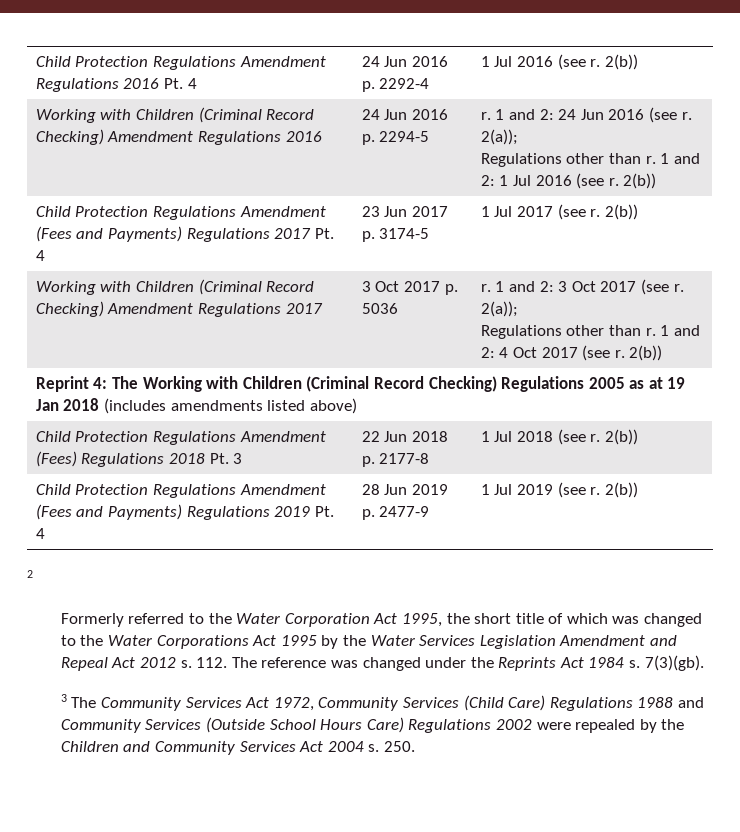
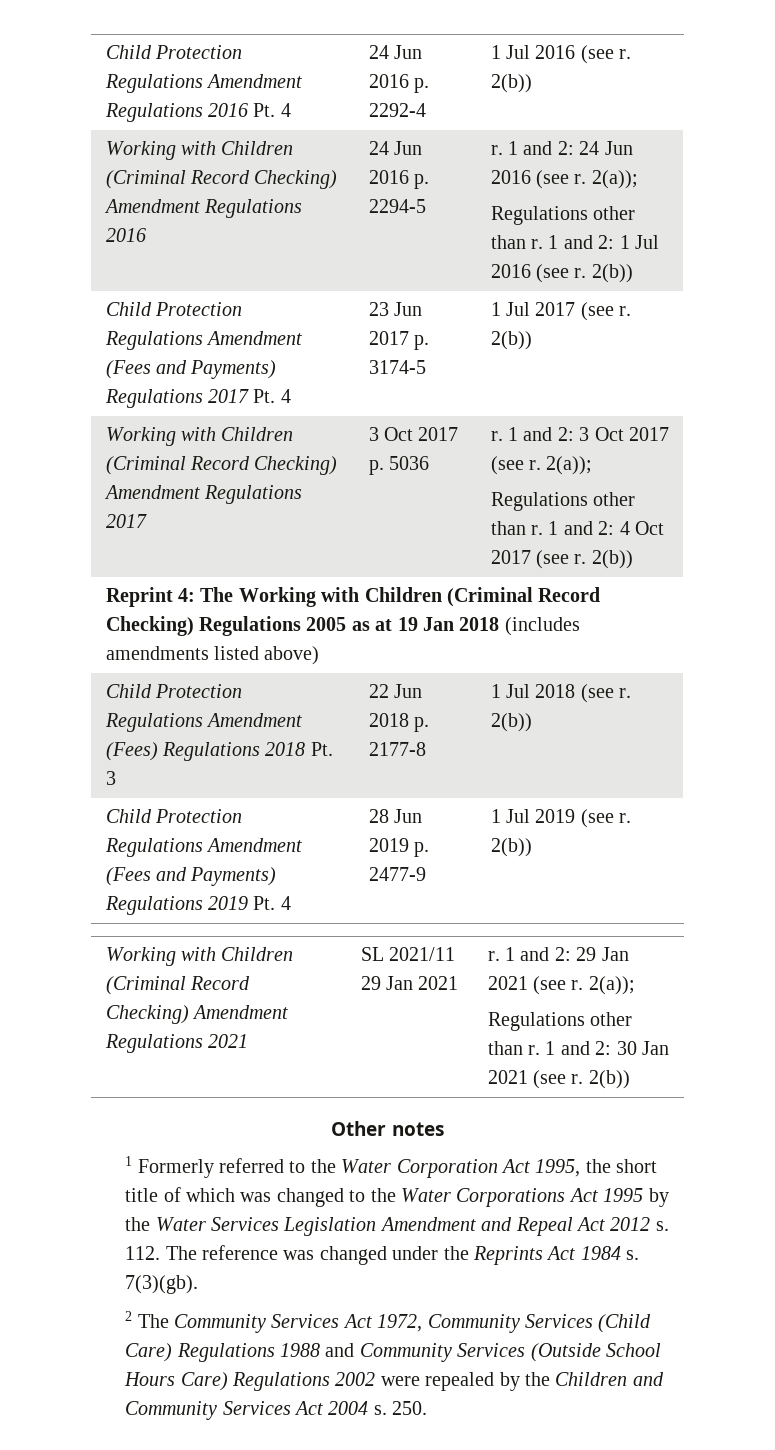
[27,570,33,578] // 2 // -> [105,947,294,966] [105,976,251,995] [105,1005,289,1024] [104,1034,249,1053] [360,947,456,961] [360,976,459,990] [487,947,629,961] [487,976,635,995] [487,1012,633,1031] [487,1041,670,1055] [487,1070,630,1089] [331,1121,444,1136] [125,1156,133,1166] // Working with Children (Criminal Record Checking) Amendment Regulations 2021 | SL 2021/11 29 Jan 2021 | r. 1 and 2: 29 Jan 2021 (see r. 2(a)); // Regulations other than r. 1 and 2: 30 Jan 2021 (see r. 2(b)) // Other notes // 1
[60,694,67,702] 3 -> [125,1311,133,1321] 2

